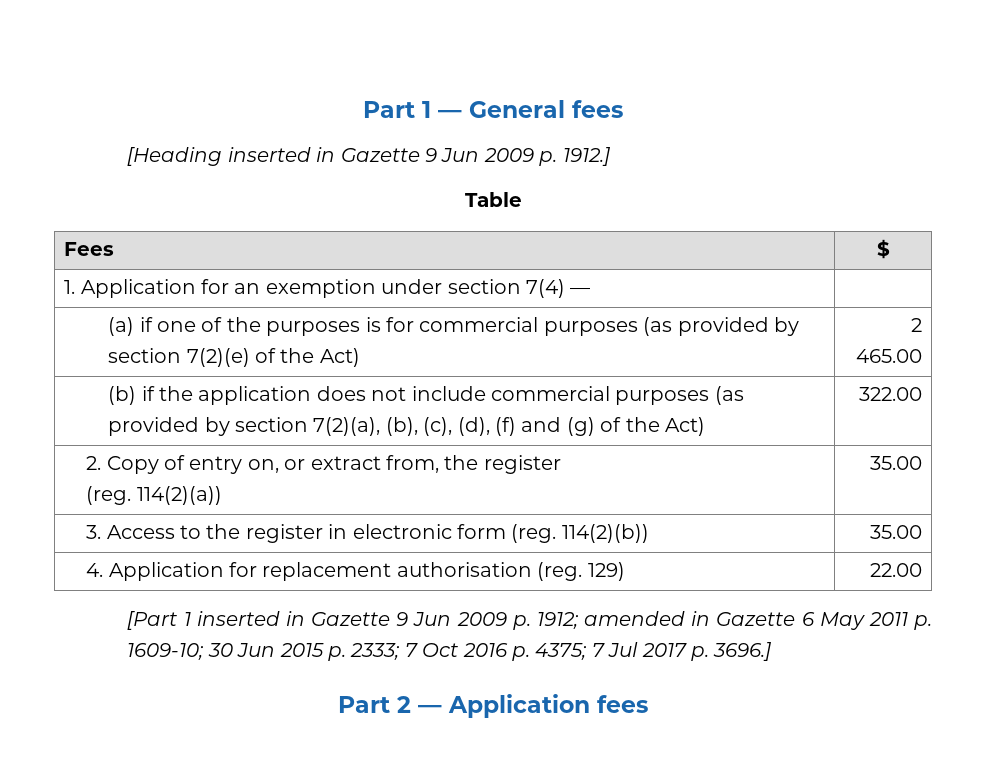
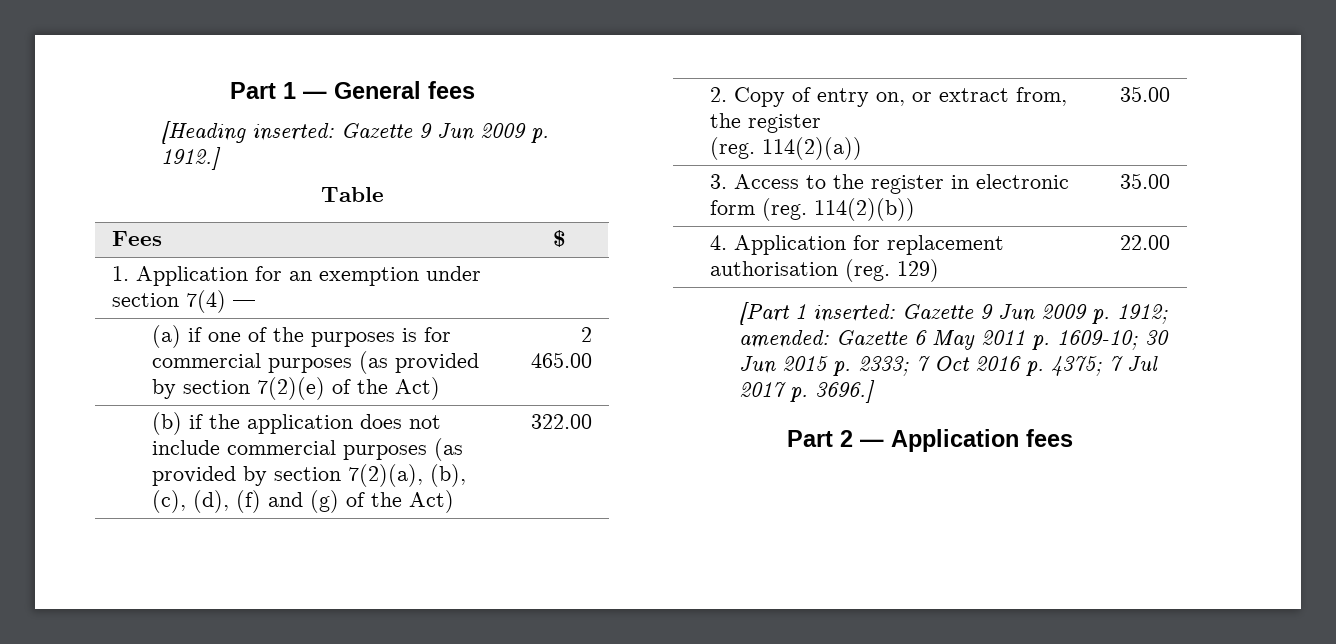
[227,147,336,162] inserted in -> [252,123,335,141] inserted:
[196,611,305,626] inserted in -> [813,304,896,322] inserted:
[584,611,711,626] amended in -> [739,330,830,348] amended:

